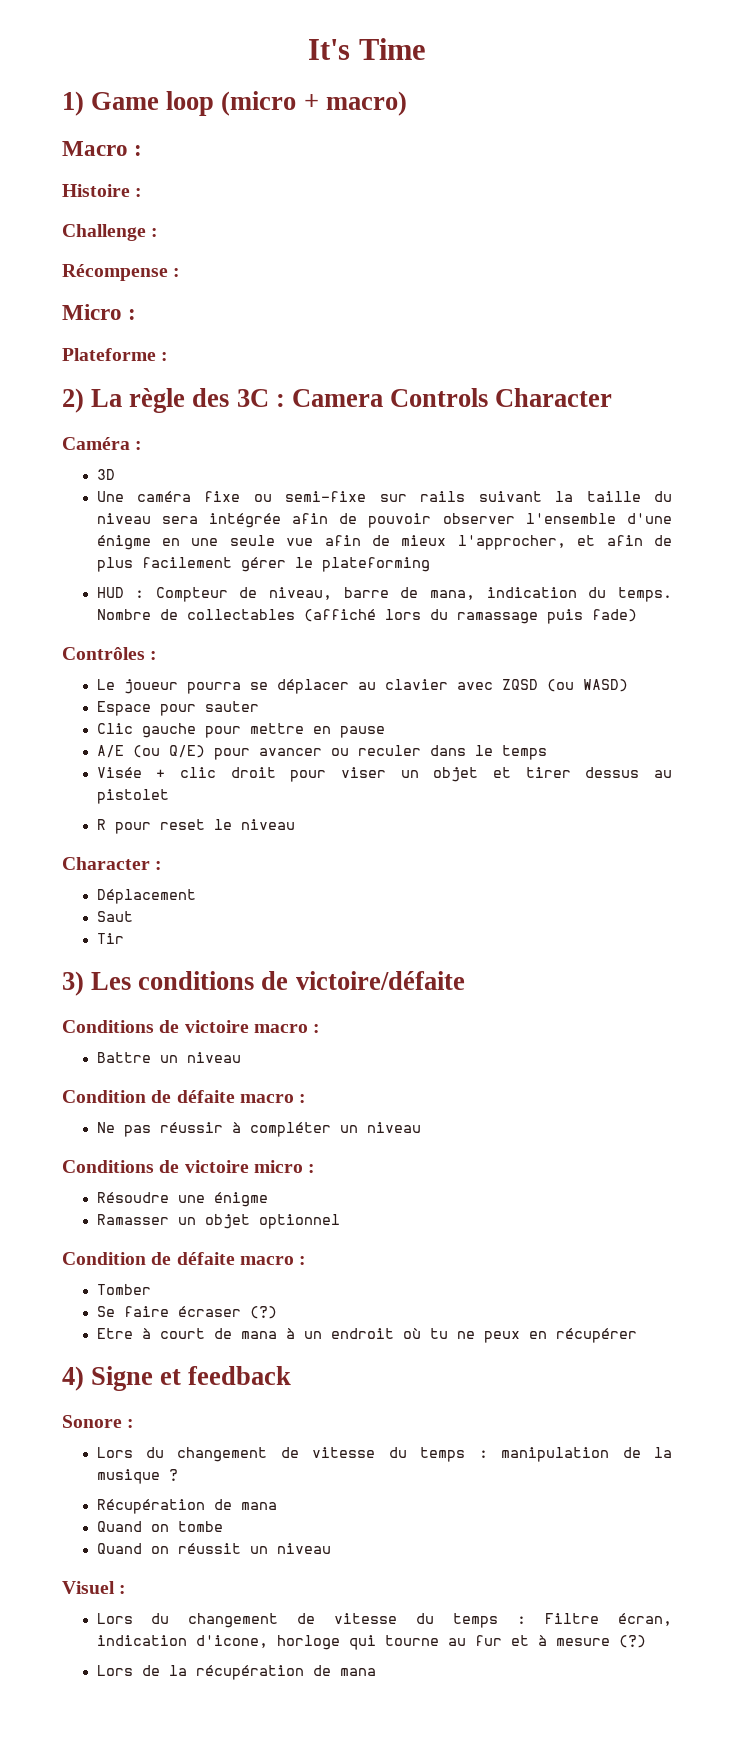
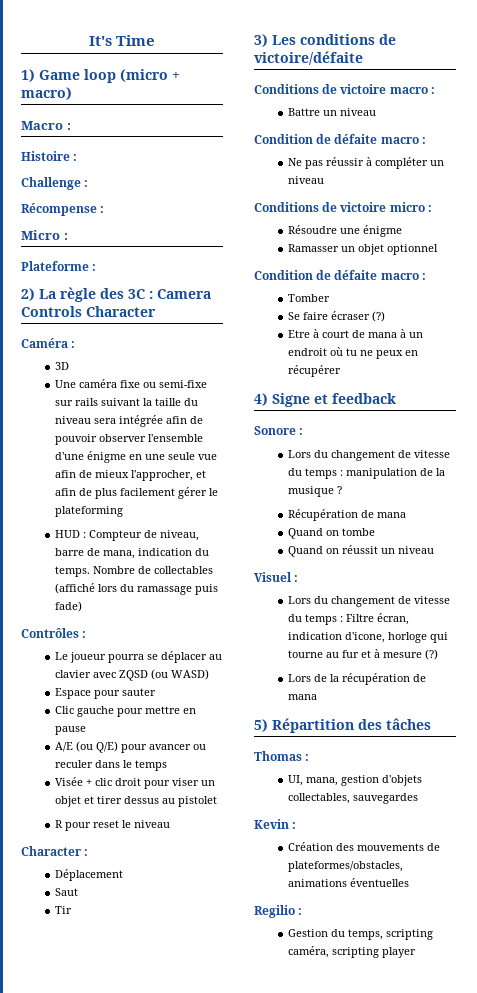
(376, 1672) none -> [254,718,431,733] [254,751,310,761] [287,775,422,786] [287,793,418,804] [254,819,297,829] [287,842,440,851] [287,861,403,872] [287,878,409,887] [254,905,303,918] [287,929,433,940] [287,946,416,958] // 5) Répartition des tâches // Thomas : // UI, mana, gestion d'objets collectables, sauvegardes // Kevin : // Création des mouvements de plateformes/obstacles, animations éventuelles // Regilio : // Gestion du temps, scripting caméra, scripting player

